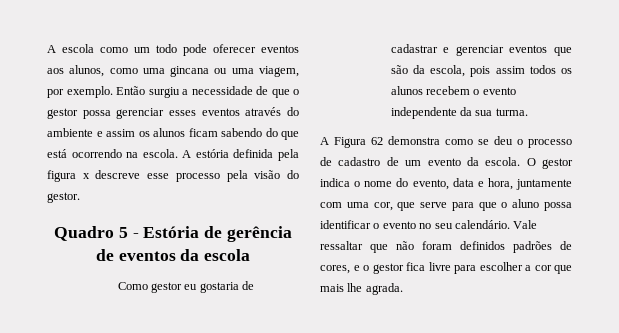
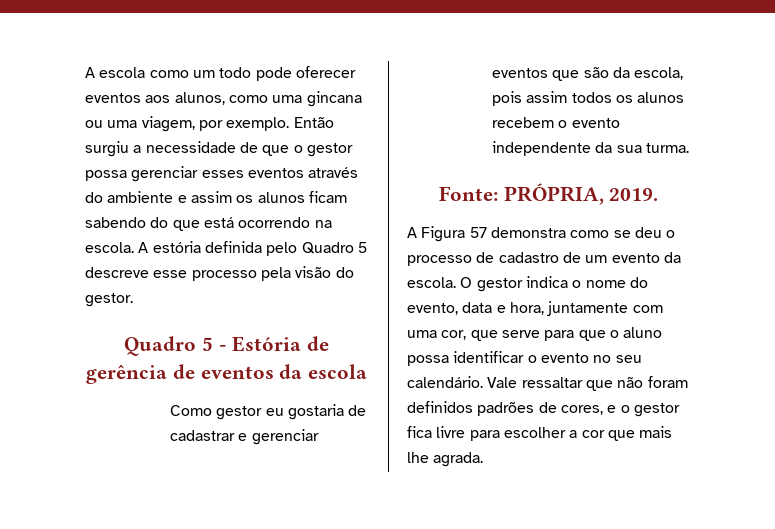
[278,149,300,161] [47,170,90,182] pela figura x -> [266,242,367,256] pelo Quadro 5
(528, 112) none -> [438,183,659,205] // Fonte: PRÓPRIA, 2019.
[371,137,383,145] 62 -> [469,227,487,238] 57

